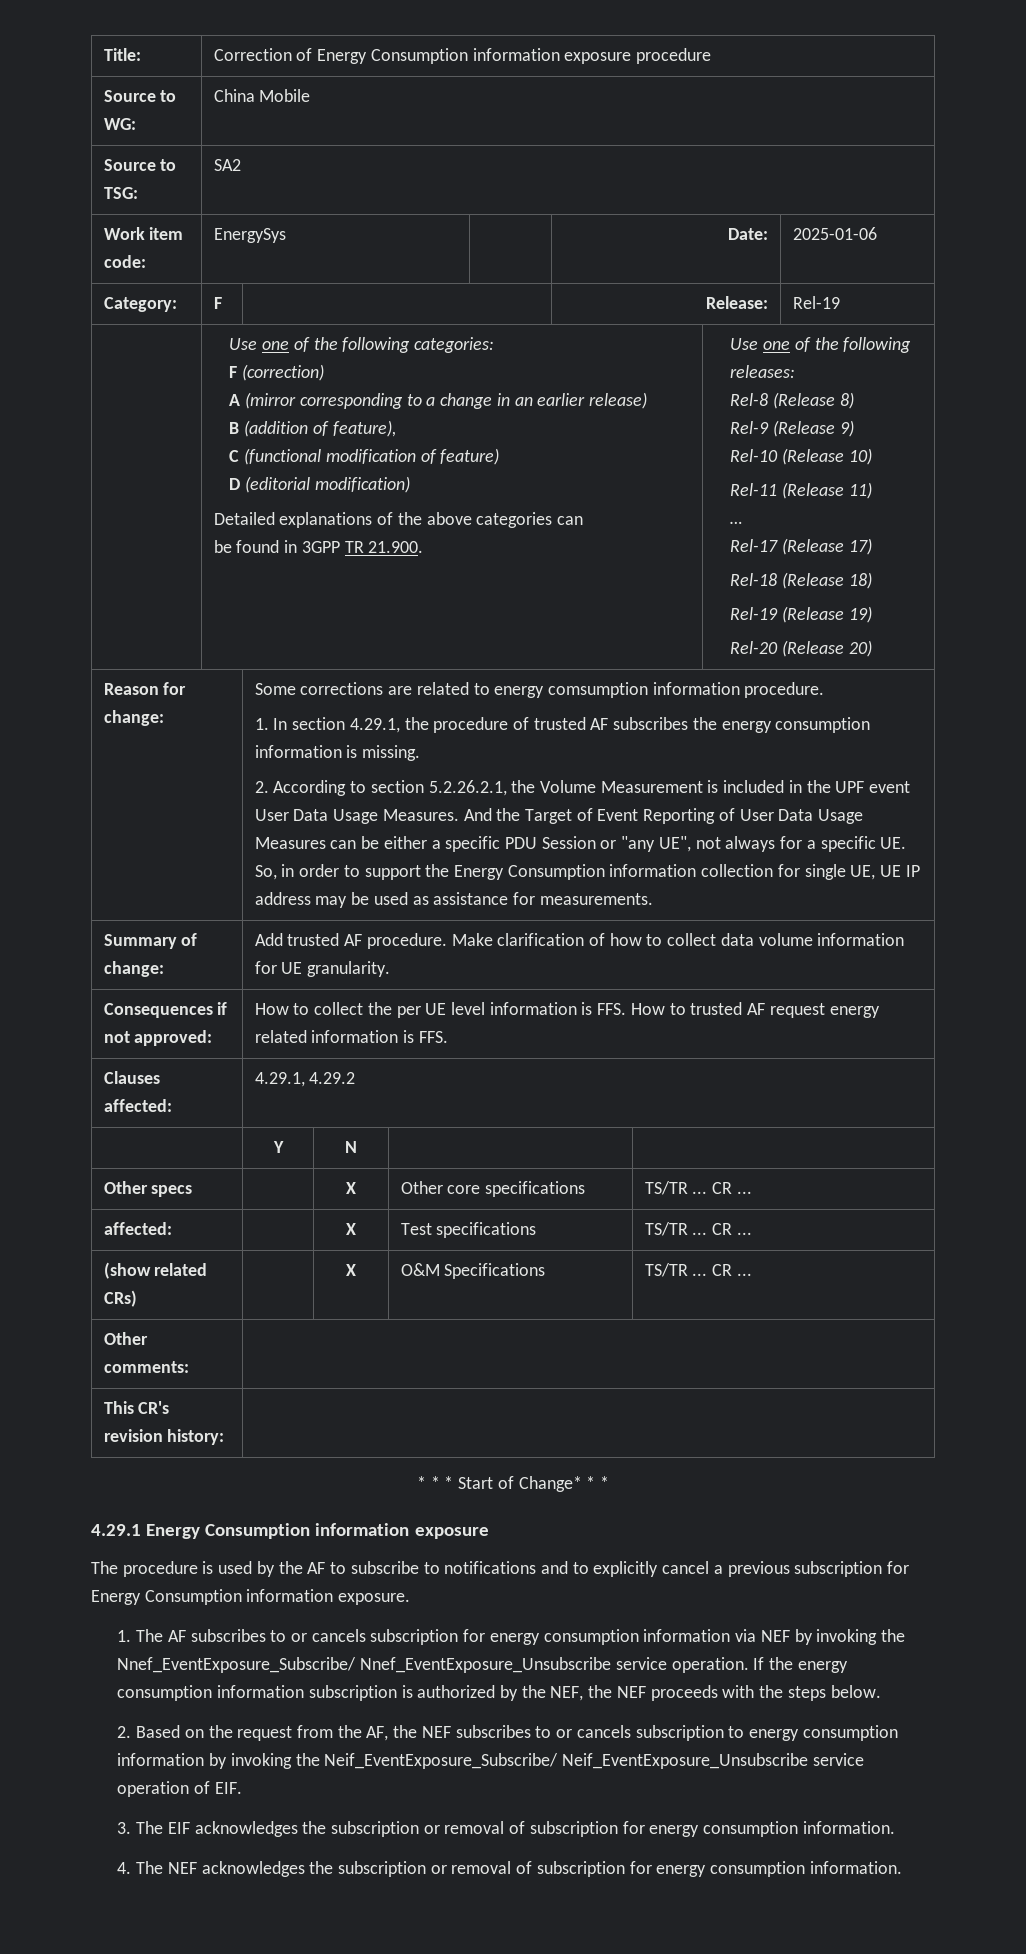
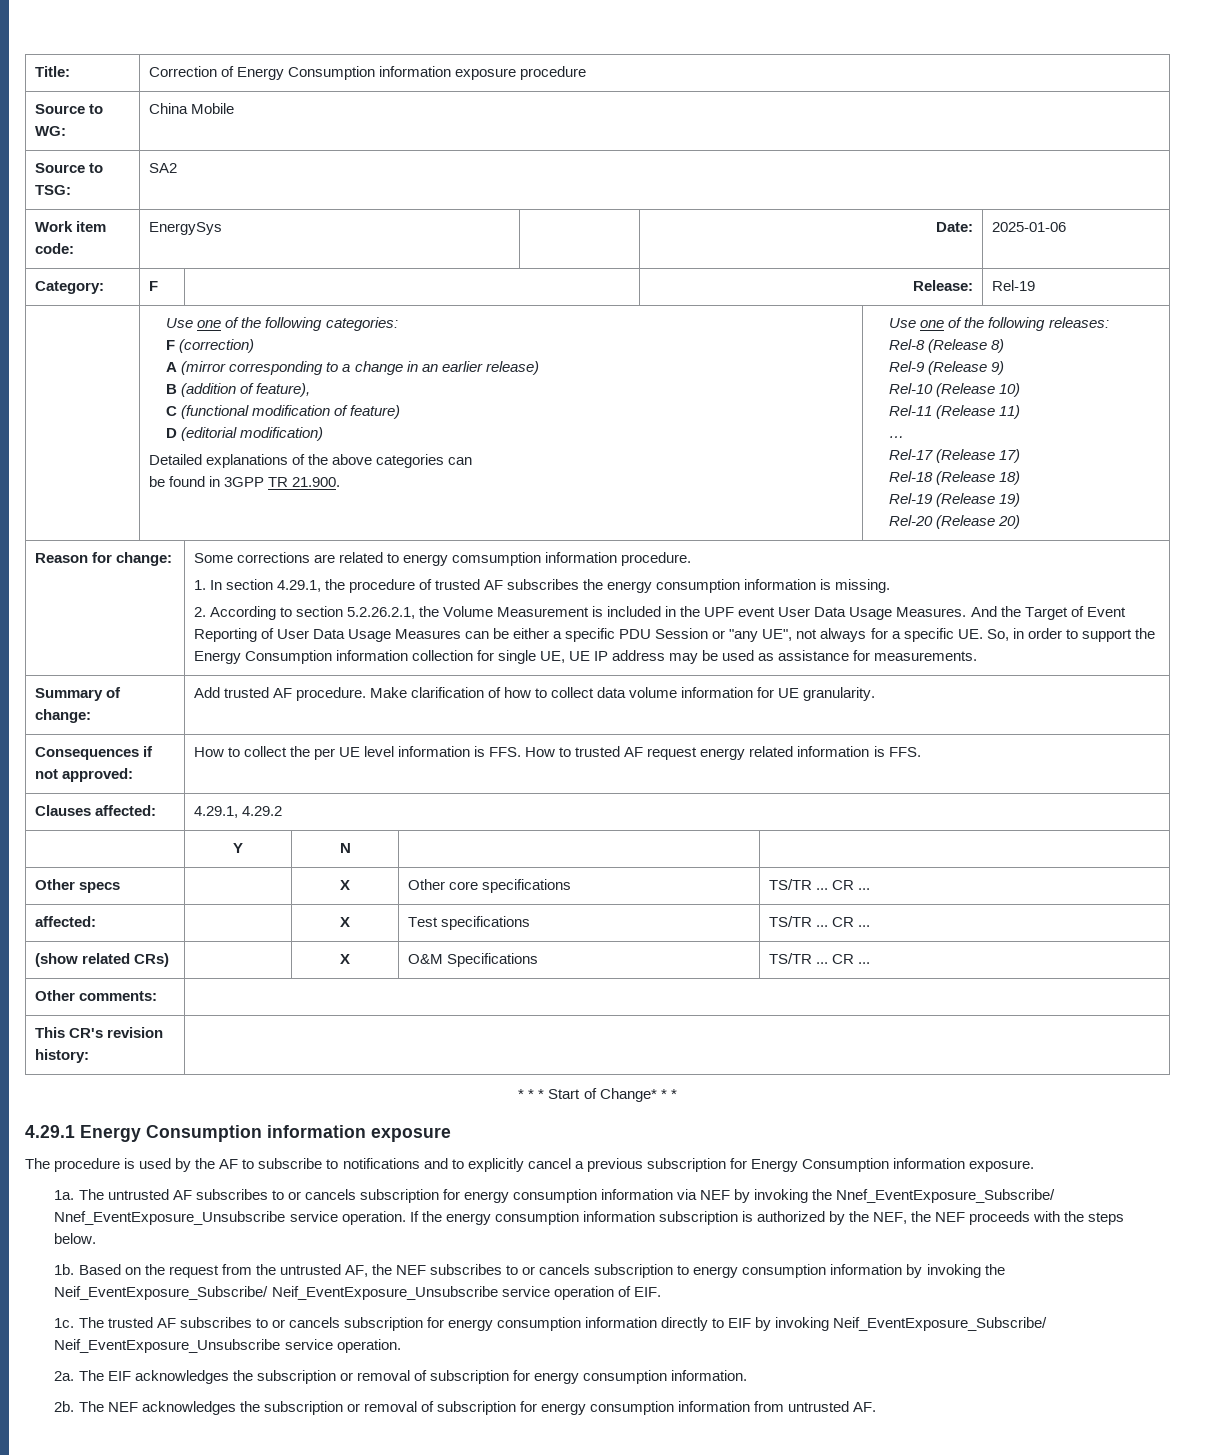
[117,1629,164,1642] 1. The -> [54,1189,169,1200] 1a. The untrusted
[117,1726,132,1738] 2. -> [54,1264,75,1275] 1b.
(362, 1731) none -> [279,1264,341,1275] untrusted
[117,1822,132,1834] 3. -> [54,1317,1048,1331] [54,1339,401,1353] [54,1371,75,1381] 1c. The trusted AF subscribes to or cancels subscription for energy consumption information directly to EIF by invoking Neif_EventExposure_Subscribe/ Neif_EventExposure_Unsubscribe service operation. // 2a.
[117,1862,132,1874] 4. -> [54,1401,75,1412] 2b.
[809,1861,902,1874] information. -> [678,1401,877,1412] information from untrusted AF.

